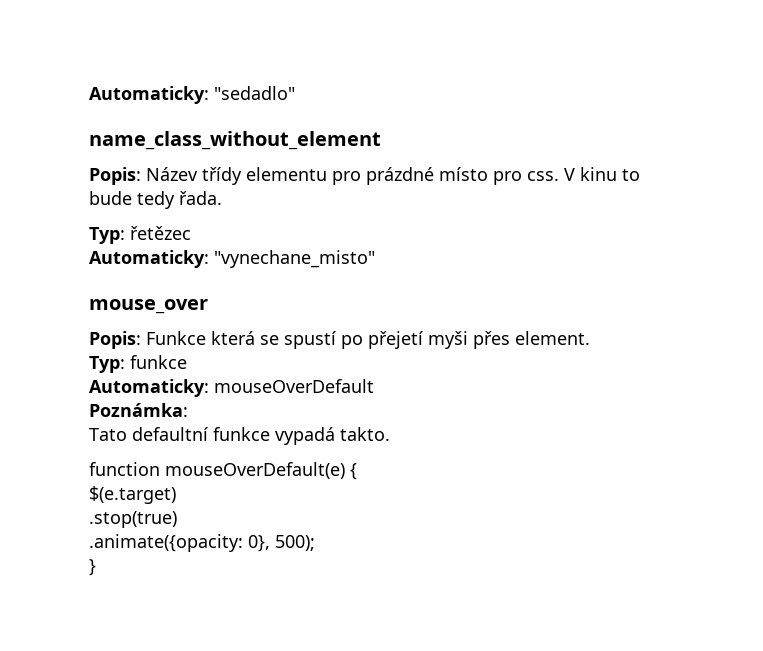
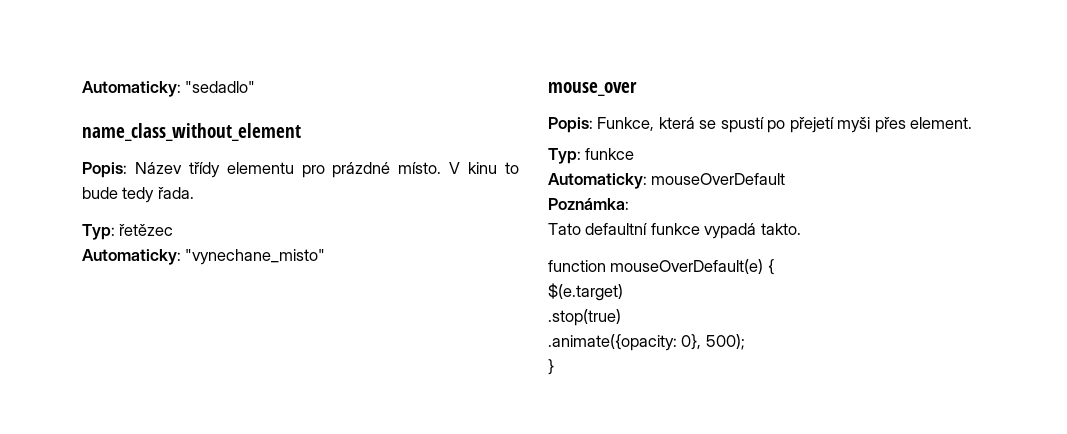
[439,167,559,185] místo pro css. -> [398,162,442,174] místo.
[146,331,206,345] Funkce -> [597,117,655,131] Funkce,

